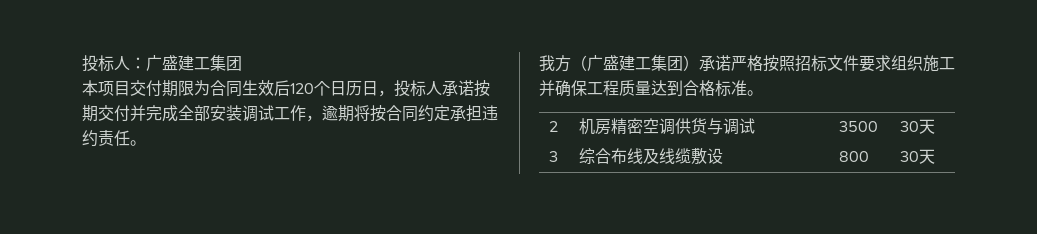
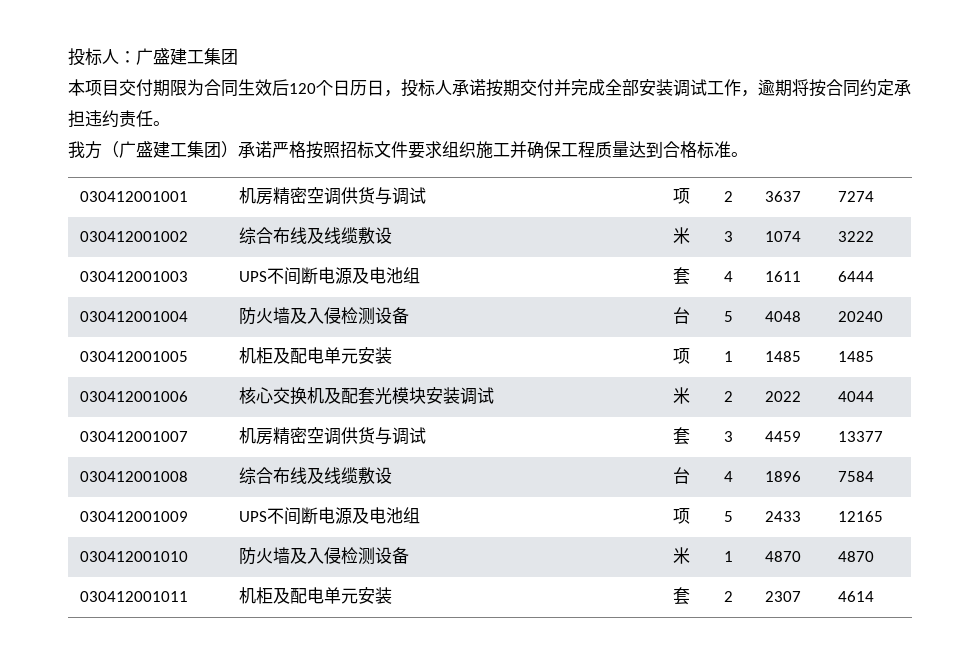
[548,121,558,132] [578,118,755,135] [838,121,878,132] [899,119,935,134] [548,151,558,162] [578,147,723,165] [838,151,869,162] [899,149,935,164] 2 | 机房精密空调供货与调试 | 3500 | 30天 // 3 | 综合布线及线缆敷设 | 800 | 30天 -> [80,191,189,202] [239,187,427,205] [673,188,691,204] [724,191,734,202] [765,191,802,202] [838,191,875,202] [80,231,189,242] [239,227,393,245] [673,227,691,244] [724,231,734,242] [765,231,802,242] [838,231,875,242] [80,271,189,282] [239,267,421,285] [673,267,691,285] [724,271,734,282] [765,271,802,282] [838,271,875,282] [80,311,189,322] [239,307,410,325] [673,307,691,324] [724,311,734,322] [765,311,802,322] [838,311,884,322] [80,351,189,362] [239,347,393,364] [673,348,691,364] [724,351,734,362] [765,351,802,362] [838,351,875,362] [80,391,189,402] [239,387,495,405] [673,387,691,404] [724,391,734,402] [765,391,802,402] [838,391,875,402] [80,431,189,442] [239,427,427,445] [673,427,691,445] [724,431,734,442] [765,431,802,442] [838,431,884,442] [80,471,189,482] [239,467,393,485] [673,467,691,484] [724,471,734,482] [765,471,802,482] [838,471,875,482] [80,511,189,522] [239,507,421,525] [673,508,691,524] [724,511,734,522] [765,511,802,522] [838,511,884,522] [80,551,189,562] [239,547,410,565] [673,547,691,564] [724,551,734,562] [765,551,802,562] [838,551,875,562] [80,591,189,602] [239,587,393,604] [673,587,691,605] [724,591,734,602] [765,591,802,602] [838,591,875,602] 030412001001 | 机房精密空调供货与调试 | 项 | 2 | 3637 | 7274 // 030412001002 | 综合布线及线缆敷设 | 米 | 3 | 1074 | 3222 // 030412001003 | UPS不间断电源及电池组 | 套 | 4 | 1611 | 6444 // 030412001004 | 防火墙及入侵检测设备 | 台 | 5 | 4048 | 20240 // 030412001005 | 机柜及配电单元安装 | 项 | 1 | 1485 | 1485 // 030412001006 | 核心交换机及配套光模块安装调试 | 米 | 2 | 2022 | 4044 // 030412001007 | 机房精密空调供货与调试 | 套 | 3 | 4459 | 13377 // 030412001008 | 综合布线及线缆敷设 | 台 | 4 | 1896 | 7584 // 030412001009 | UPS不间断电源及电池组 | 项 | 5 | 2433 | 12165 // 030412001010 | 防火墙及入侵检测设备 | 米 | 1 | 4870 | 4870 // 030412001011 | 机柜及配电单元安装 | 套 | 2 | 2307 | 4614

